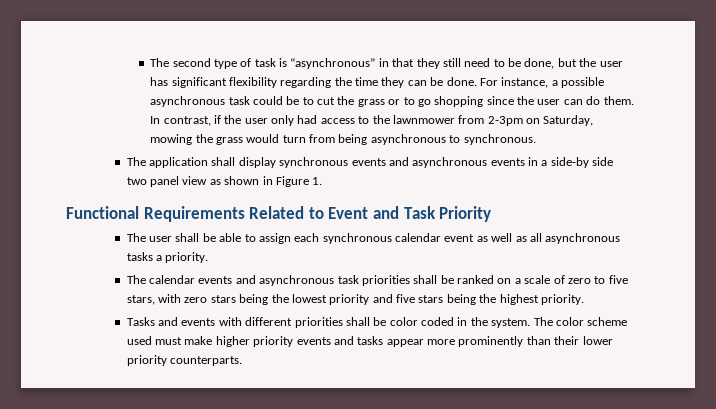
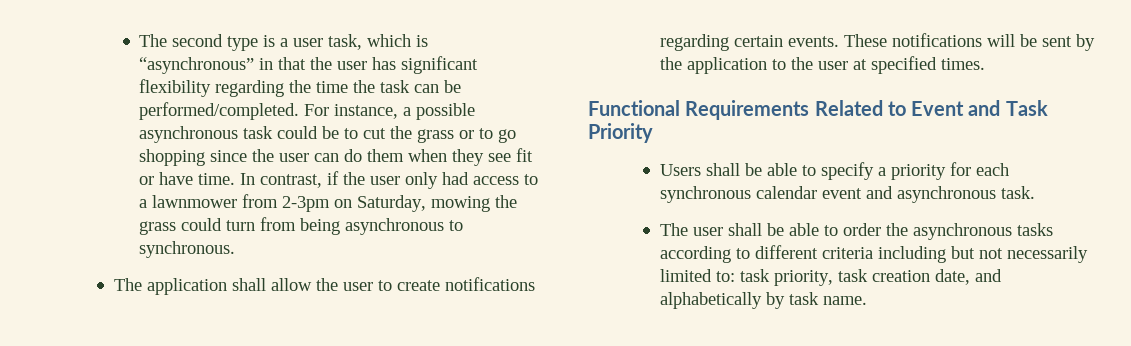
[240,58,577,69] of task is “asynchronous” in that they still need to be done, but -> [263,34,429,50] [139,57,307,74] is a user task, which is “asynchronous” in that
[381,77,405,88] they -> [353,80,411,93] the task
[446,77,477,86] done. -> [139,102,300,120] performed/completed.
[603,96,634,105] them. -> [367,148,534,166] [139,172,236,185] them when they see fit or have time.
[372,115,390,124] the -> [139,199,148,208] a
[246,134,280,143] would -> [181,218,223,231] could
[238,157,614,168] [126,176,323,187] display synchronous events and asynchronous events in a side-by side two panel view as shown in Figure 1. -> [270,277,535,291] [659,33,1095,51] [659,56,985,74] allow the user to create notifications regarding certain events. These notifications will be sent by the application to the user at specified times.
(492, 214) none -> [659,162,1009,180] [659,186,1035,203] // Users shall be able to specify a priority for each synchronous calendar event and asynchronous task.
[258,233,621,244] [126,252,209,263] [126,275,628,286] [126,294,584,305] [126,317,628,328] [126,336,613,347] [126,355,243,366] assign each synchronous calendar event as well as all asynchronous tasks a priority. // The calendar events and asynchronous task priorities shall be ranked on a scale of zero to five stars, with zero stars being the lowest priority and five stars being the highest priority. // Tasks and events with different priorities shall be color coded in the system. The color scheme used must make higher priority events and tasks appear more prominently than their lower priority counterparts. -> [842,223,1053,240] [659,245,1088,263] [659,269,1002,286] [659,292,867,309] order the asynchronous tasks according to different criteria including but not necessarily limited to: task priority, task creation date, and alphabetically by task name.

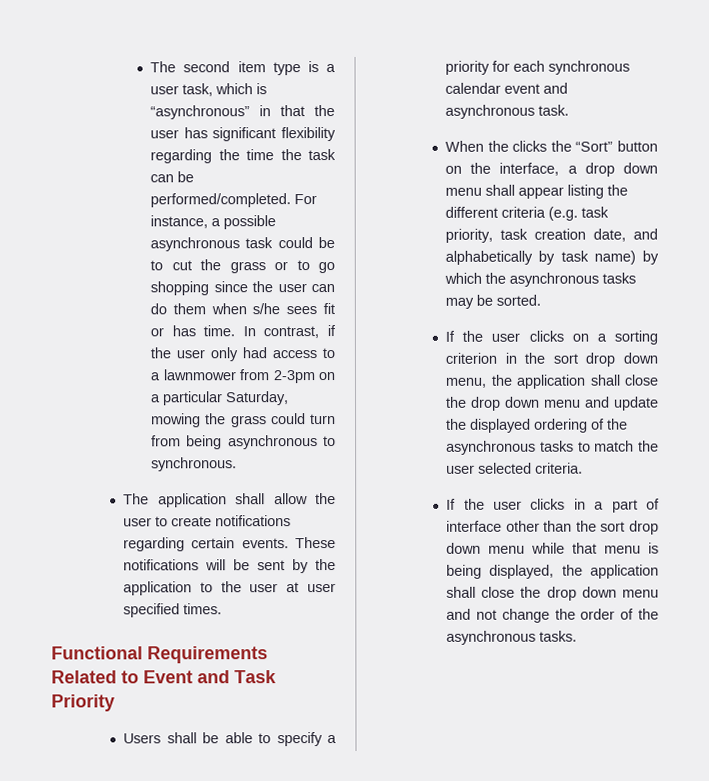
(224, 40) none -> [237,61,266,73] item
[452,149,512,166] they see -> [252,303,318,315] s/he sees
[159,172,194,185] have -> [171,325,196,337] has
(353, 203) none -> [151,391,224,406] a particular
(867, 64) none -> [307,583,336,593] user
[659,223,1053,240] [659,245,1088,263] [659,269,735,282] The user shall be able to order the asynchronous tasks according to different criteria including but not necessarily limited to: -> [445,140,658,152] [445,162,658,177] [445,184,629,199] [445,206,579,221] When the clicks the “Sort” button on the interface, a drop down menu shall appear listing the different criteria (e.g.
[822,296,867,305] name. -> [593,250,659,265] [444,272,637,287] [445,294,542,309] [445,330,658,345] [445,352,658,367] [445,374,658,389] [446,396,659,411] [446,418,629,433] [446,440,659,455] [446,462,584,474] [446,498,660,513] [446,520,659,535] [446,542,659,554] [446,564,659,579] [446,586,659,601] [446,608,659,623] [446,630,578,645] name) by which the asynchronous tasks may be sorted. // If the user clicks on a sorting criterion in the sort drop down menu, the application shall close the drop down menu and update the displayed ordering of the asynchronous tasks to match the user selected criteria. // If the user clicks in a part of interface other than the sort drop down menu while that menu is being displayed, the application shall close the drop down menu and not change the order of the asynchronous tasks.

